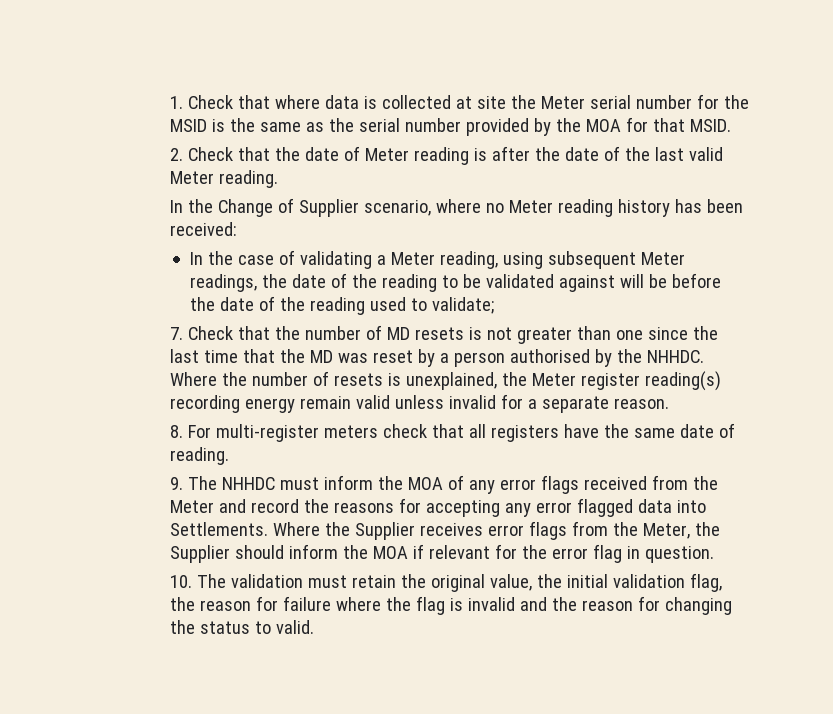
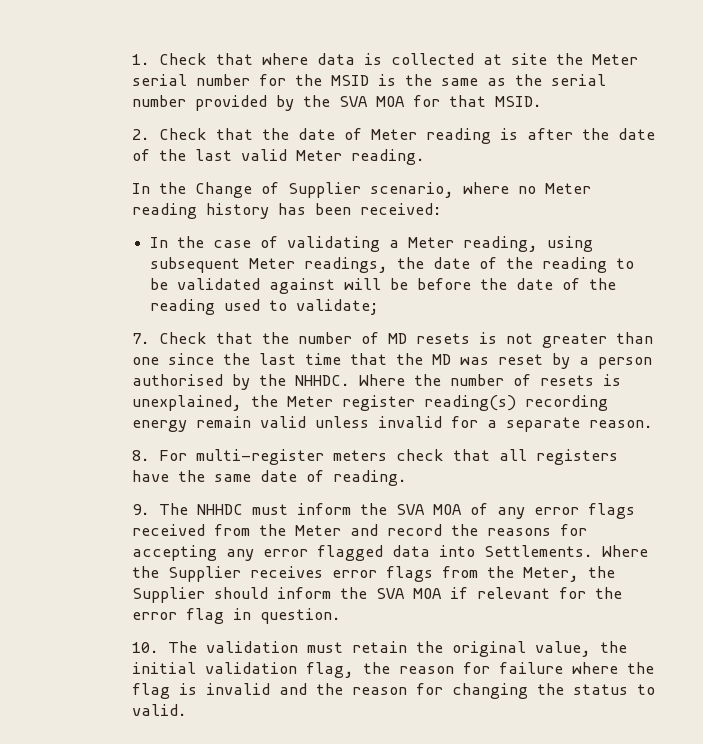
(581, 125) none -> [338,96,368,107] SVA
(403, 483) none -> [395,504,425,515] SVA
(368, 552) none -> [375,588,405,599] SVA

